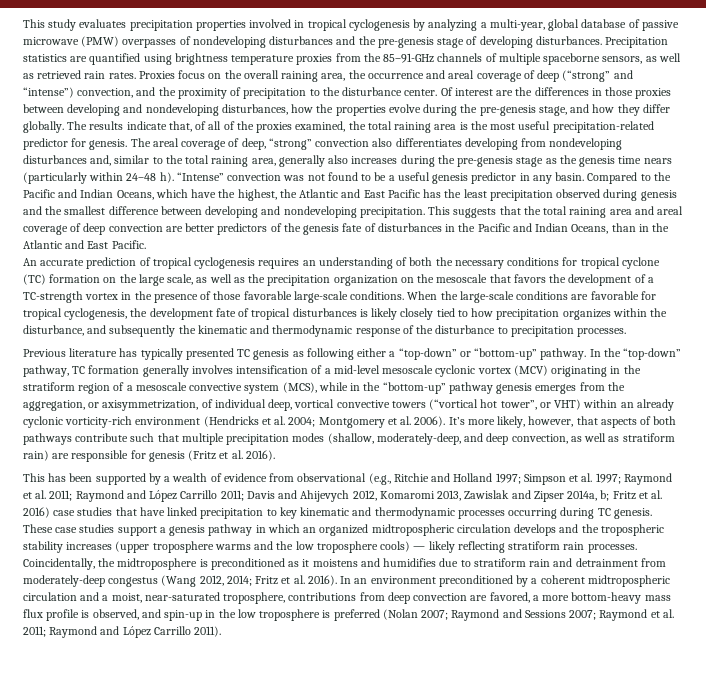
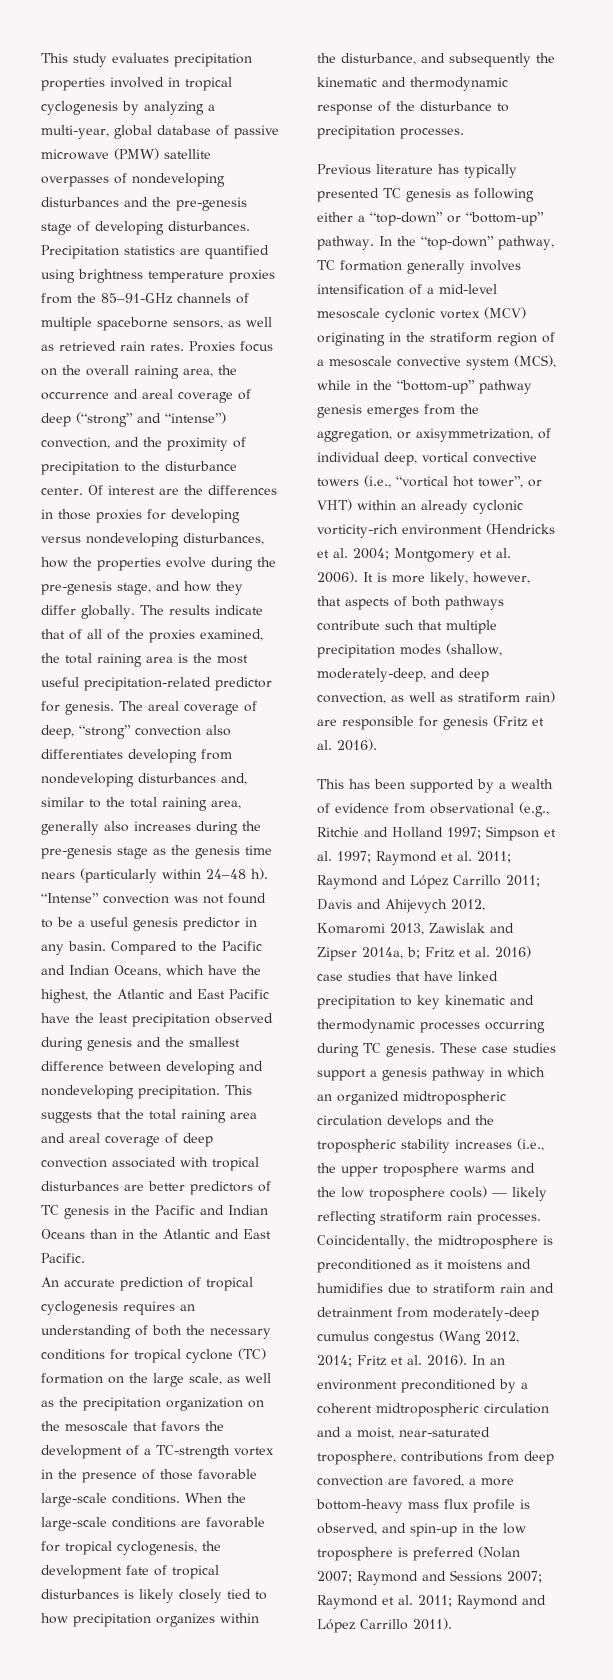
(120, 41) none -> [164,149,211,159] satellite
[23,104,143,116] between developing and -> [147,509,240,523] [41,536,81,543] for developing versus
[168,121,192,132] that, -> [41,629,65,639] that
[423,189,442,198] has -> [41,1013,70,1023] have
[165,223,442,235] are better predictors of the genesis fate of disturbances -> [112,1157,259,1171] [41,1181,271,1195] [41,1205,109,1219] associated with tropical disturbances are better predictors of TC genesis
[571,224,609,234] Oceans, -> [41,1229,85,1239] Oceans
[429,399,479,410] (“vortical -> [364,475,448,488] (i.e., “vortical
[448,417,465,425] It’s -> [363,572,387,582] It is
[115,541,150,553] (upper -> [517,1138,544,1151] [317,1163,378,1177] (i.e., the upper
(105, 581) none -> [317,1331,369,1341] cumulus

